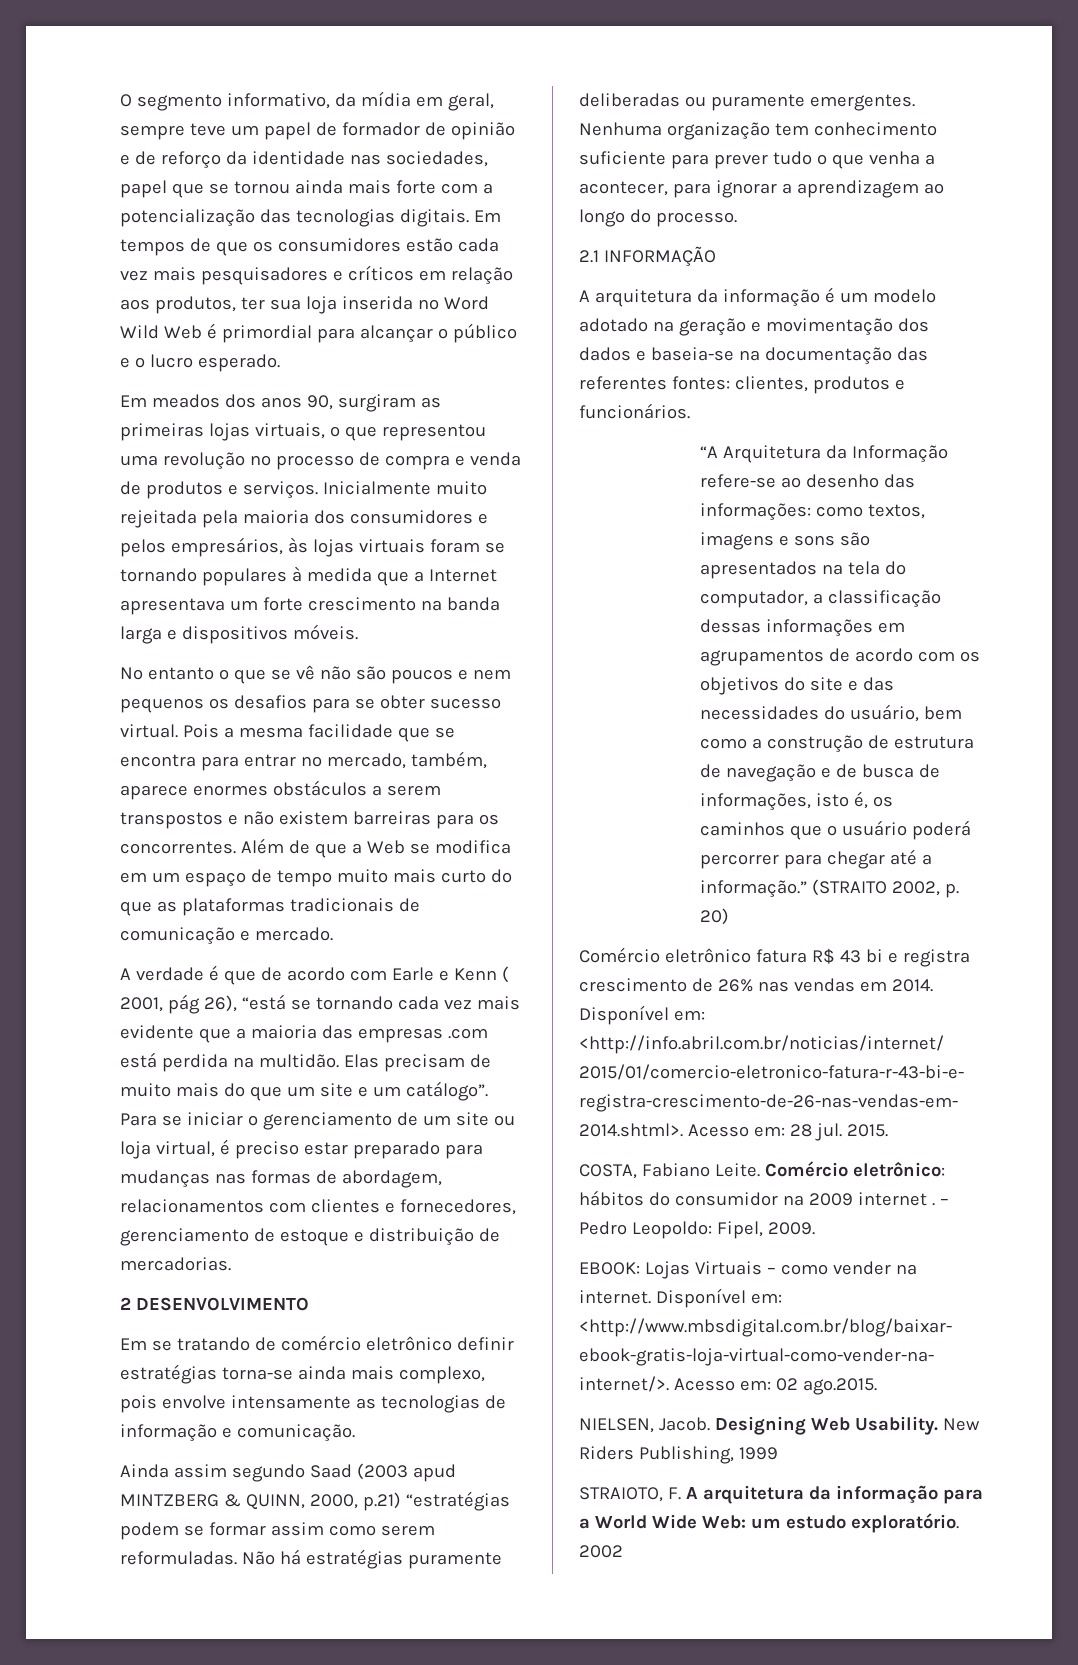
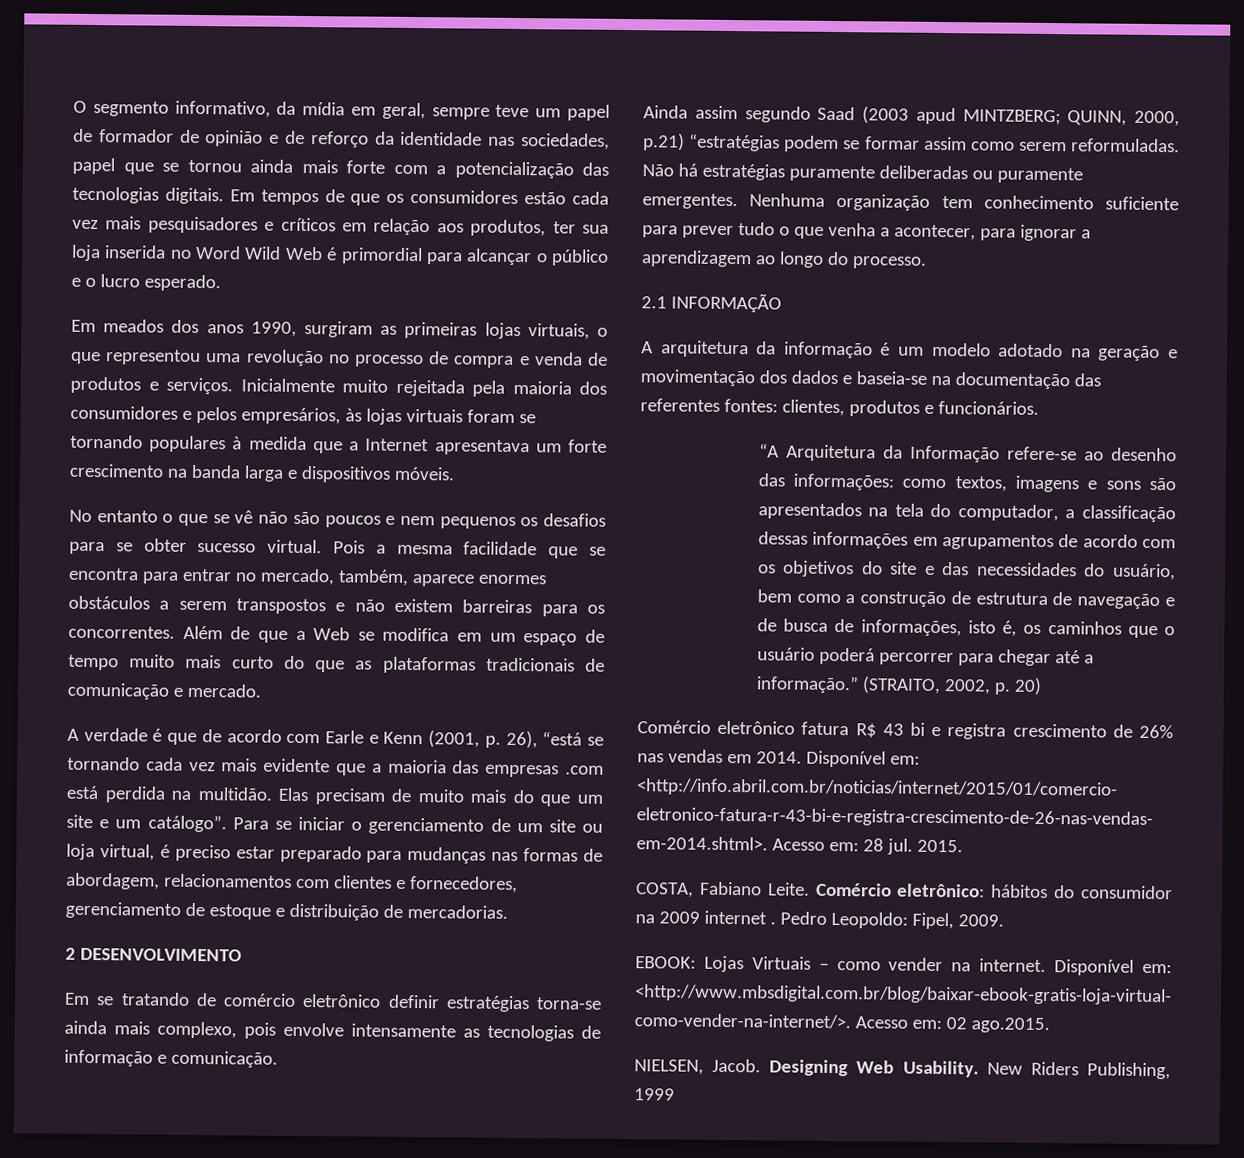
[306,395,333,410] 90, -> [250,321,297,337] 1990,
[501,966,509,983] [120,994,200,1014] ( 2001, pág -> [428,730,501,748] (2001, p.
[120,1494,241,1507] MINTZBERG & -> [962,109,1061,126] MINTZBERG;
[812,879,888,896] (STRAITO -> [861,676,941,695] (STRAITO,
[939,1199,949,1205] – -> (776, 923) none
[579,1485,983,1504] [579,1513,959,1533] [579,1545,623,1558] // STRAIOTO, F. A arquitetura da informação para a World Wide Web: um estudo exploratório. 2002 -> (675, 1094) none

